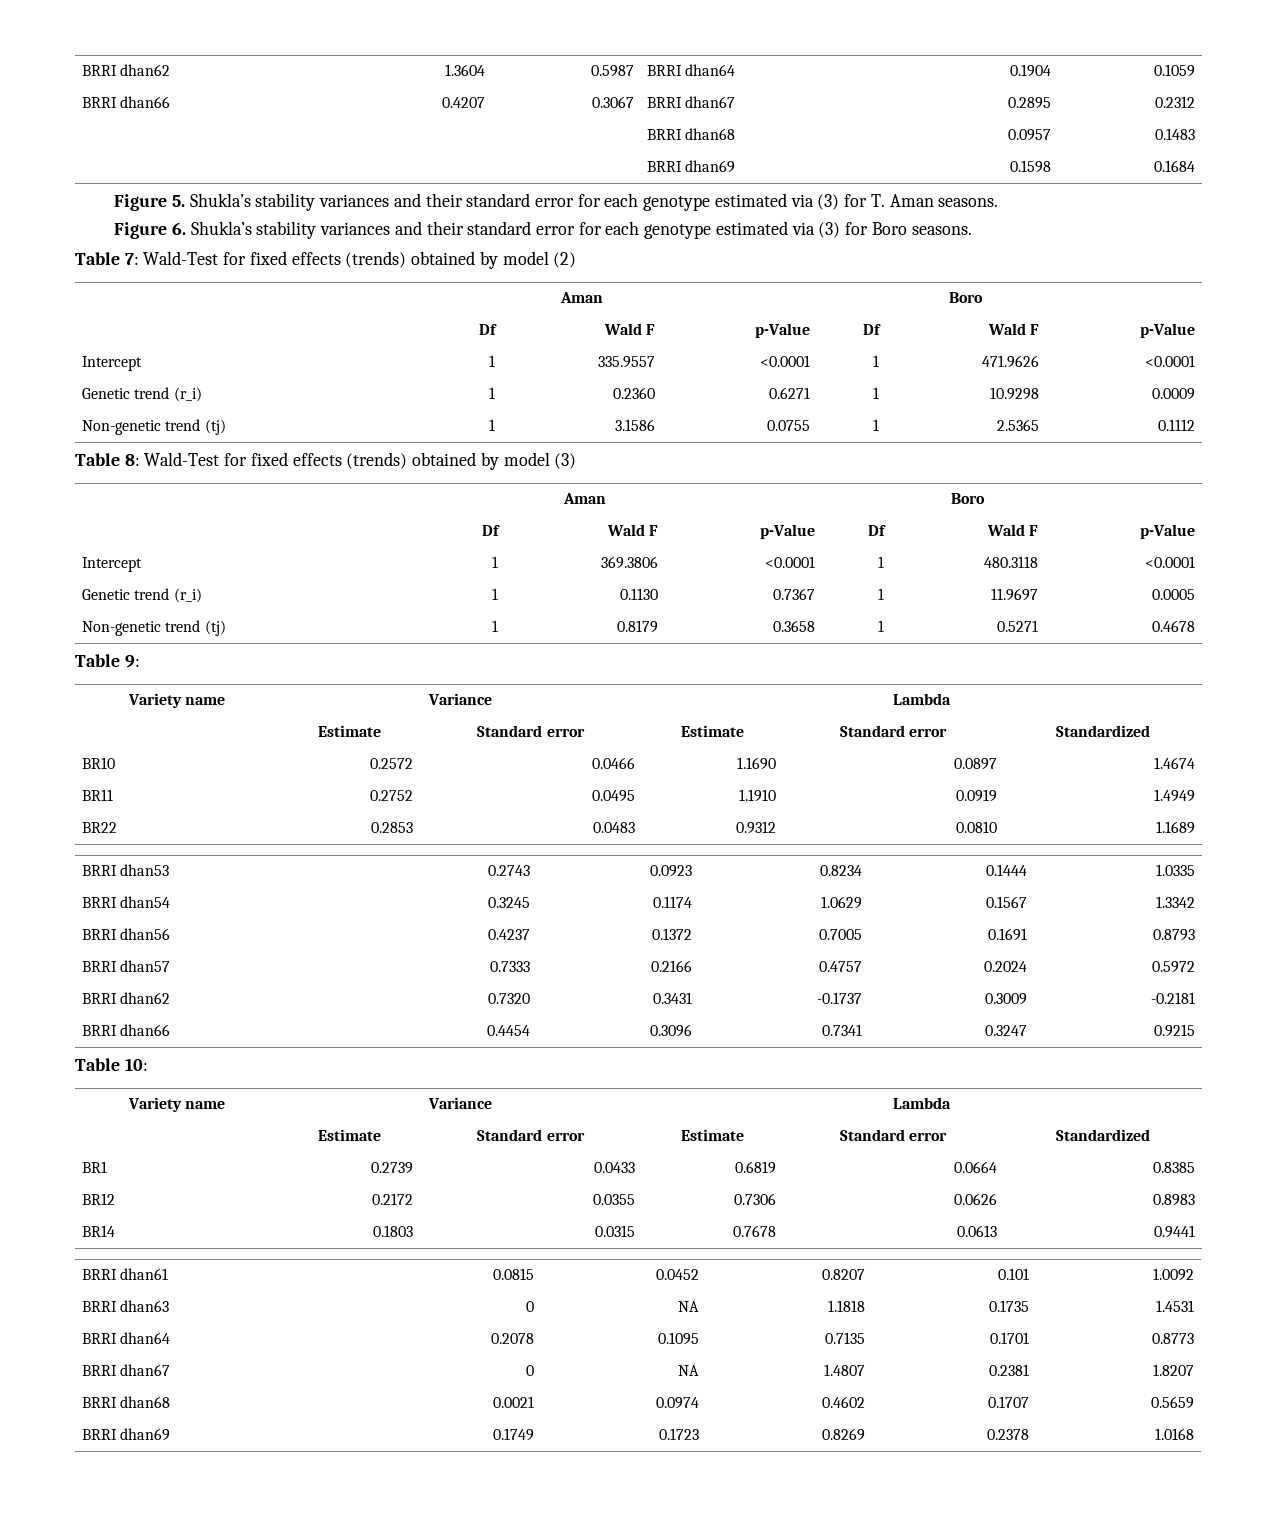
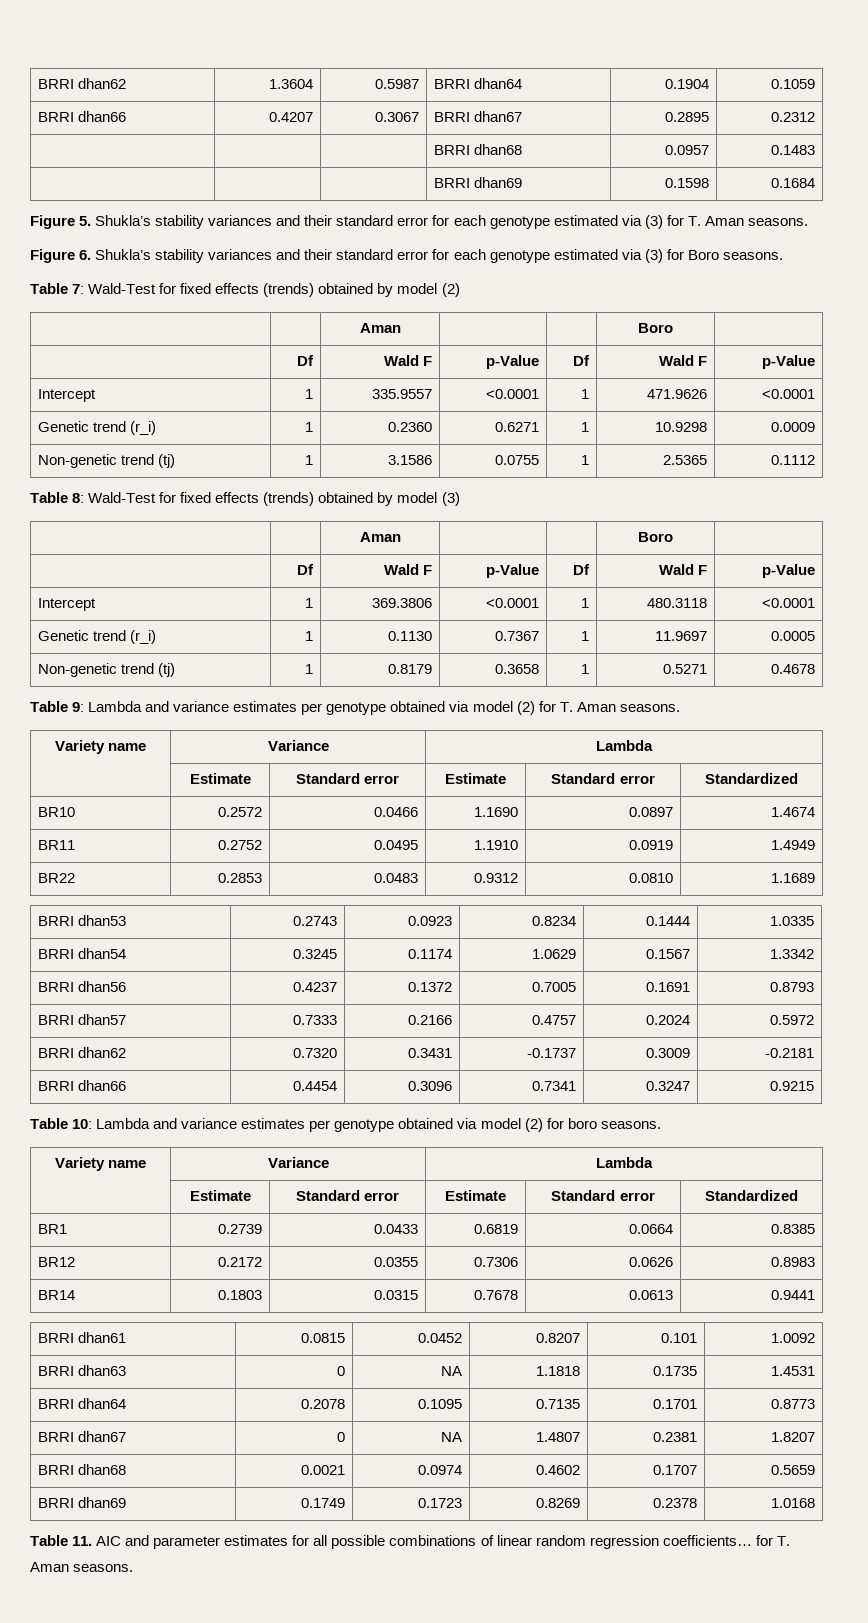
(140, 661) none -> [88,701,680,715] Lambda and variance estimates per genotype obtained via model (2) for T. Aman seasons.
(148, 1064) none -> [96,1118,661,1132] Lambda and variance estimates per genotype obtained via model (2) for boro seasons.
(1194, 1434) none -> [30,1535,790,1549] [30,1562,134,1572] // Table 11. AIC and parameter estimates for all possible combinations of linear random regression coefficients… for T. Aman seasons.

